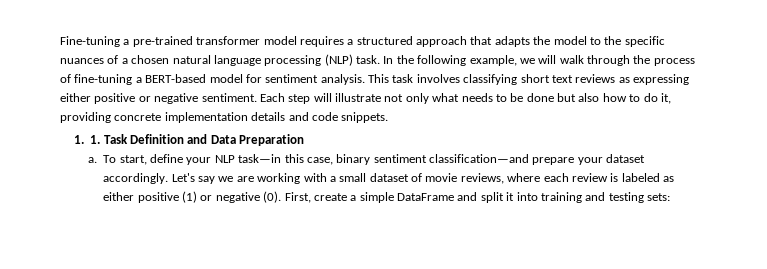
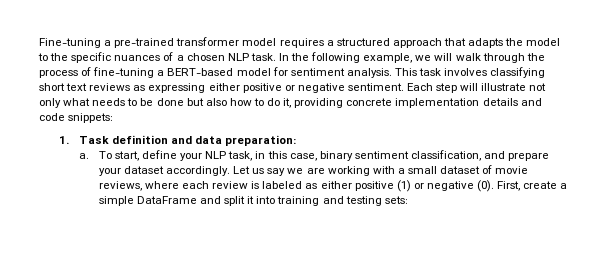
[172,54,353,66] natural language processing (NLP) -> [227,53,249,61] NLP
[341,112,389,123] [74,134,305,146] snippets. // 1. 1. Task Definition and Data Preparation -> [68,113,114,123] [58,135,297,146] snippets: // 1. Task definition and data preparation:
[238,154,282,163] task—in -> [228,151,266,161] task, in
[429,154,530,163] classification—and -> [410,150,506,161] classification, and
[171,173,195,182] Let's -> [233,166,265,174] Let us

